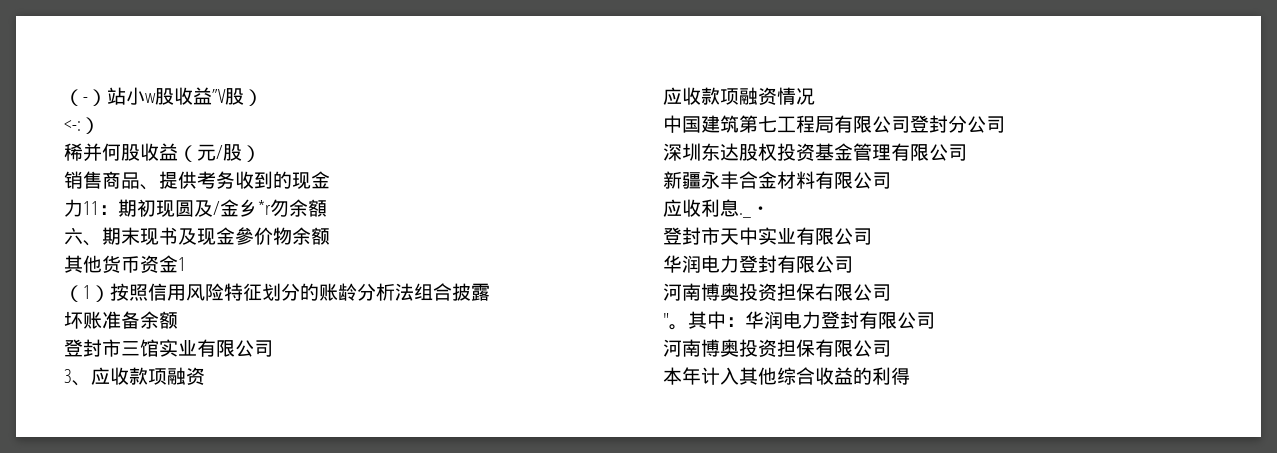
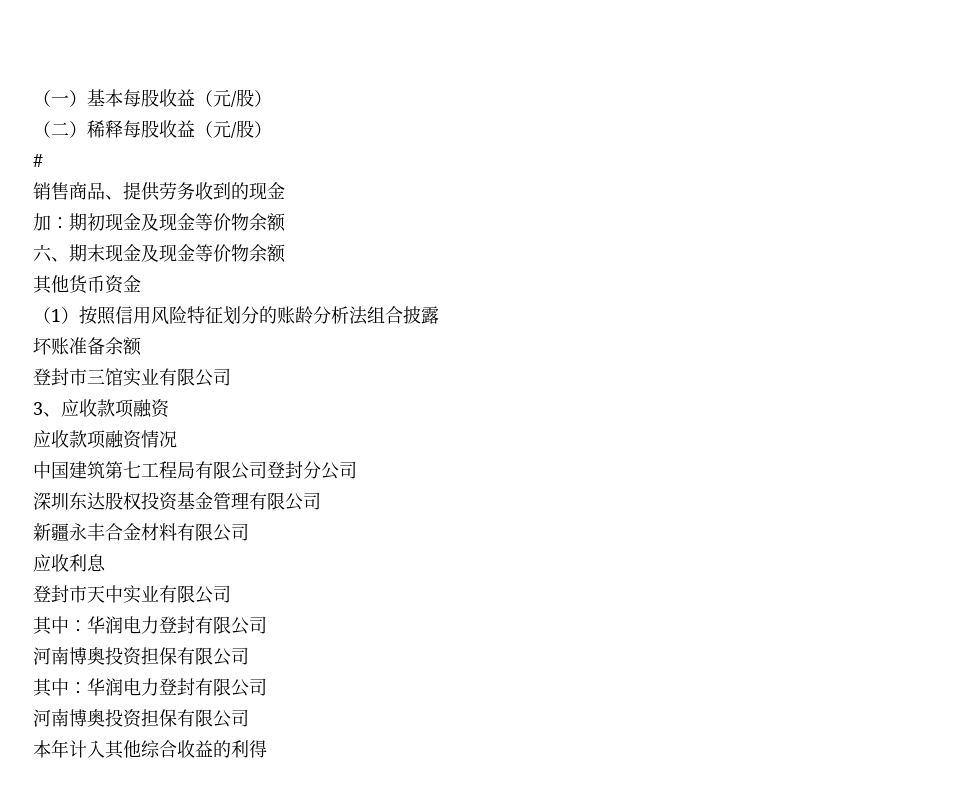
[64,87,263,106] [64,117,100,134] [64,143,261,162] （-）站小w股收益”V股） // <-:） // 稀并何股收益（元/股） -> [33,89,272,107] [33,120,272,138] [33,154,43,167] （一）基本每股收益（元/股） // （二）稀释每股收益（元/股） // #
[197,171,216,189] 考 -> [159,182,177,200] 劳
[64,199,99,217] 力11 -> [33,213,51,231] 加
[175,199,327,217] 圆及/金乡*r勿余額 -> [123,213,286,232] 金及现金等价物余额
[159,227,254,245] 书及现金參 -> [123,244,213,262] 金及现金等
[178,257,186,271] 1 -> (141, 283) none
[739,206,770,218] ._・ -> (106, 563) none
[663,255,853,273] [663,283,891,301] [663,313,688,330] 华润电力登封有限公司 // 河南博奥投资担保右限公司 // "。 -> [33,616,267,635] [33,646,249,666] 其中：华润电力登封有限公司 // 河南博奥投资担保有限公司 //

